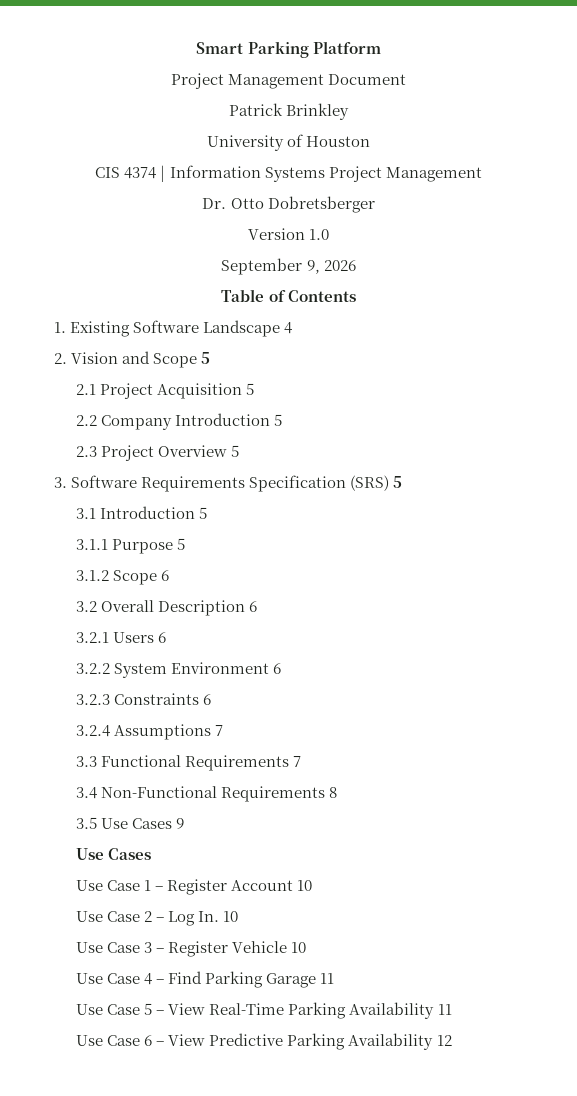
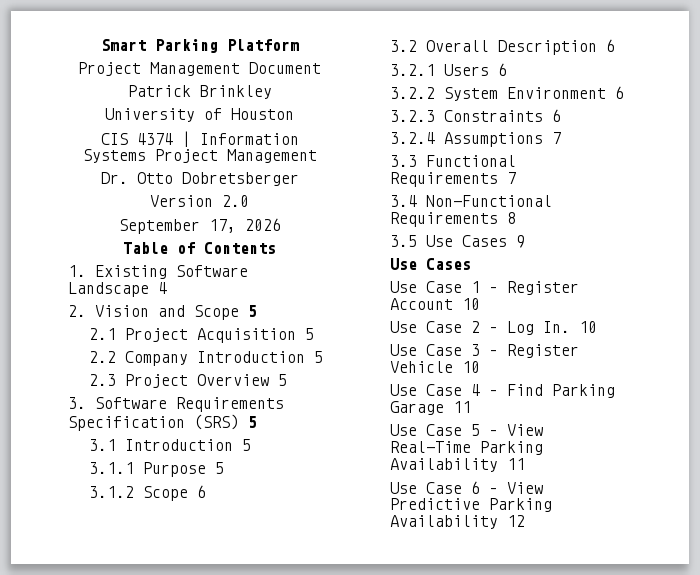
[309,229,330,240] 1.0 -> [222,195,249,207] 2.0
[306,260,320,274] 9, -> [208,219,236,233] 17,

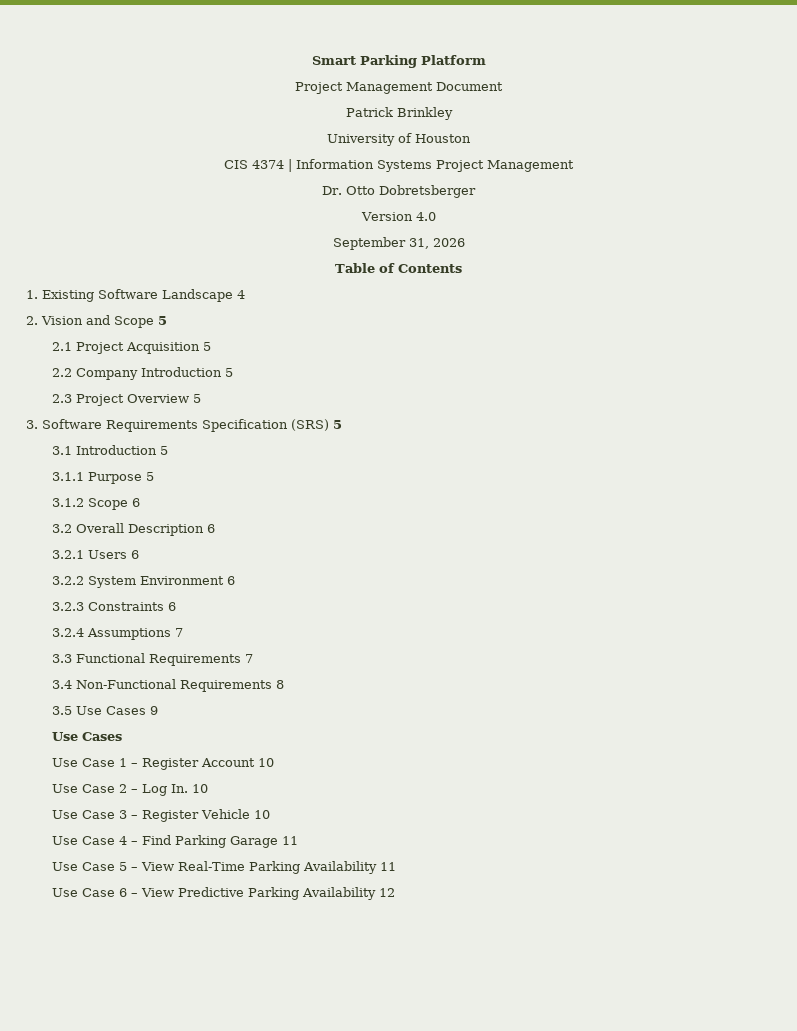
[222,195,249,207] 2.0 -> [415,212,436,221] 4.0
[208,219,236,233] 17, -> [408,238,429,249] 31,

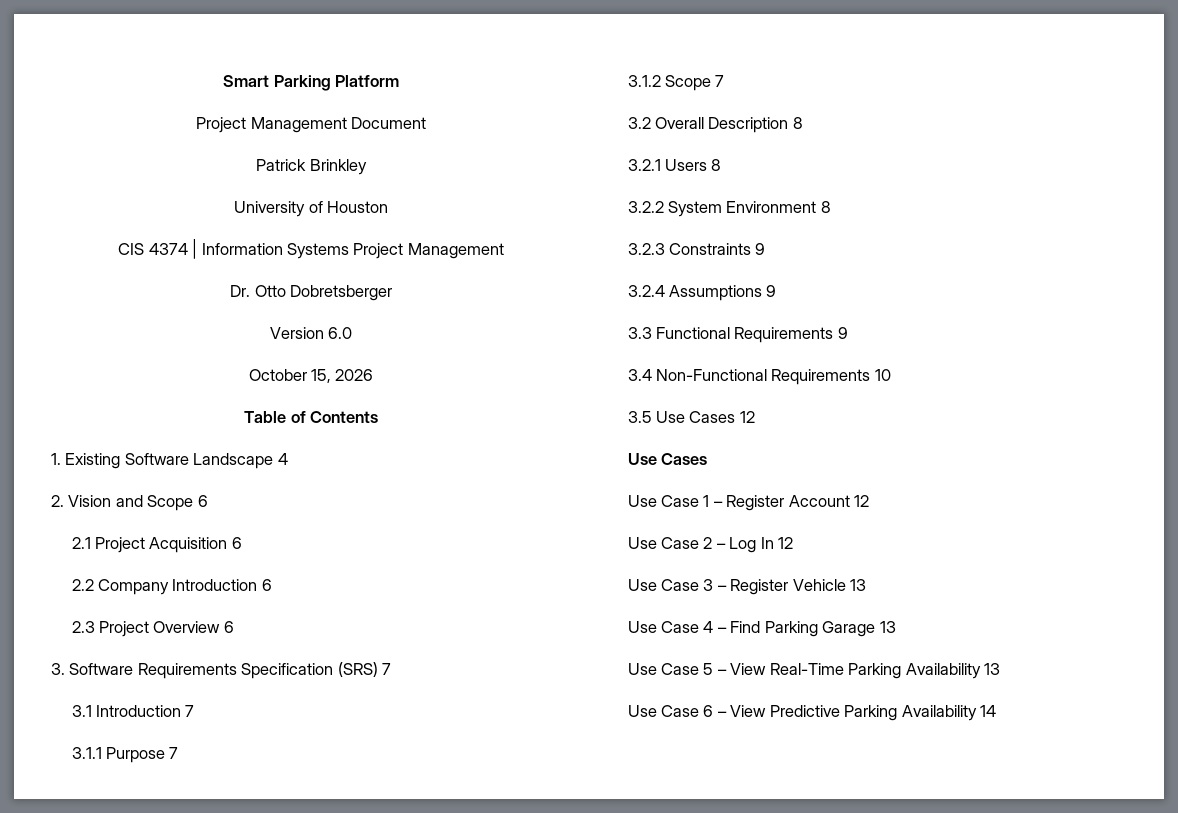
[415,212,436,221] [332,237,429,250] 4.0 // September 31, -> [328,327,353,339] [248,369,331,383] 6.0 // October 15,
[158,316,167,325] 5 -> [197,495,208,507] 6
[202,342,211,351] 5 -> [231,537,242,549] 6
[224,368,233,377] 5 -> [261,579,272,591] 6
[192,394,201,403] 5 -> [223,621,234,633] 6
[333,420,342,429] 5 -> [382,663,392,675] 7
[159,446,168,455] 5 -> [185,705,195,717] 7
[145,472,154,481] 5 -> [169,747,179,759] 7
[131,498,140,507] 6 -> [715,75,725,87] 7
[206,524,215,533] 6 -> [792,117,803,129] 8
[130,550,139,559] 6 -> [711,159,722,171] 8
[226,576,235,585] 6 -> [820,201,831,213] 8
[167,602,176,611] 6 -> [755,243,766,255] 9
[174,628,183,637] 7 -> [766,285,777,297] 9
[244,654,253,663] 7 -> [837,327,848,339] 9
[275,680,284,689] 8 -> [874,369,891,381] 10
[149,706,158,715] 9 -> [739,411,755,423] 12
[257,758,274,767] 10 -> [854,495,870,507] 12
[170,784,208,793] In. 10 -> [760,537,794,549] In 12
[253,810,270,819] 10 -> [850,579,867,591] 13
[281,836,298,845] 11 -> [879,621,896,633] 13
[379,862,396,871] 11 -> [984,663,1001,675] 13
[378,888,395,897] 12 -> [980,705,997,717] 14

